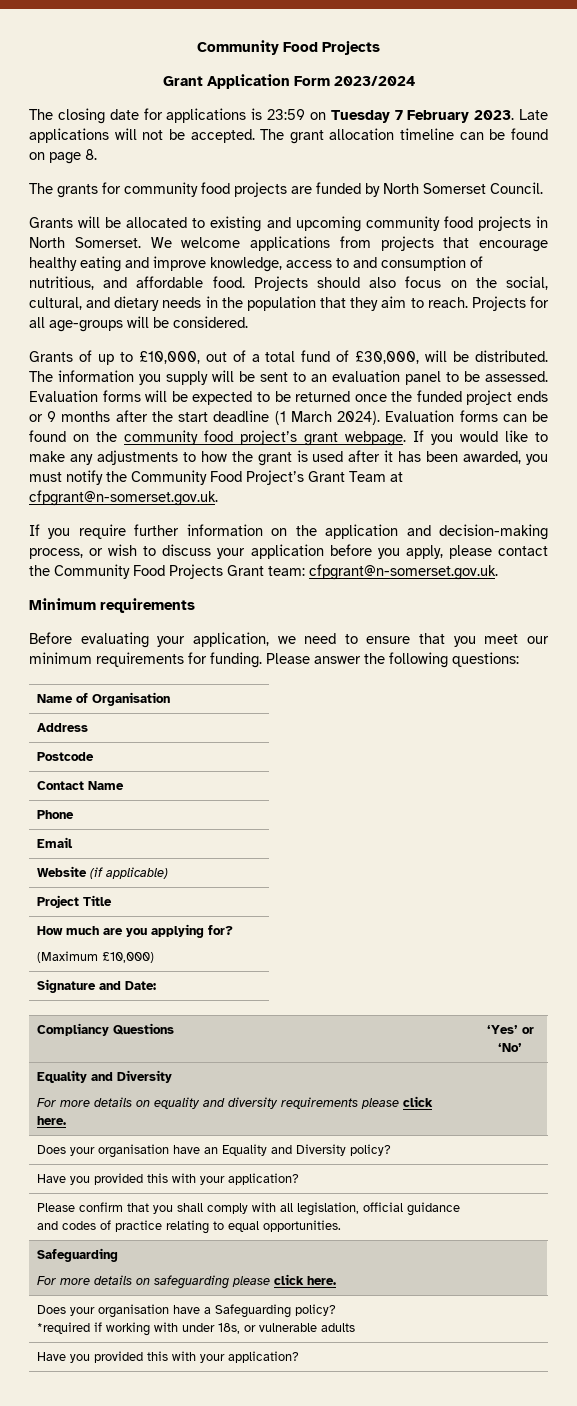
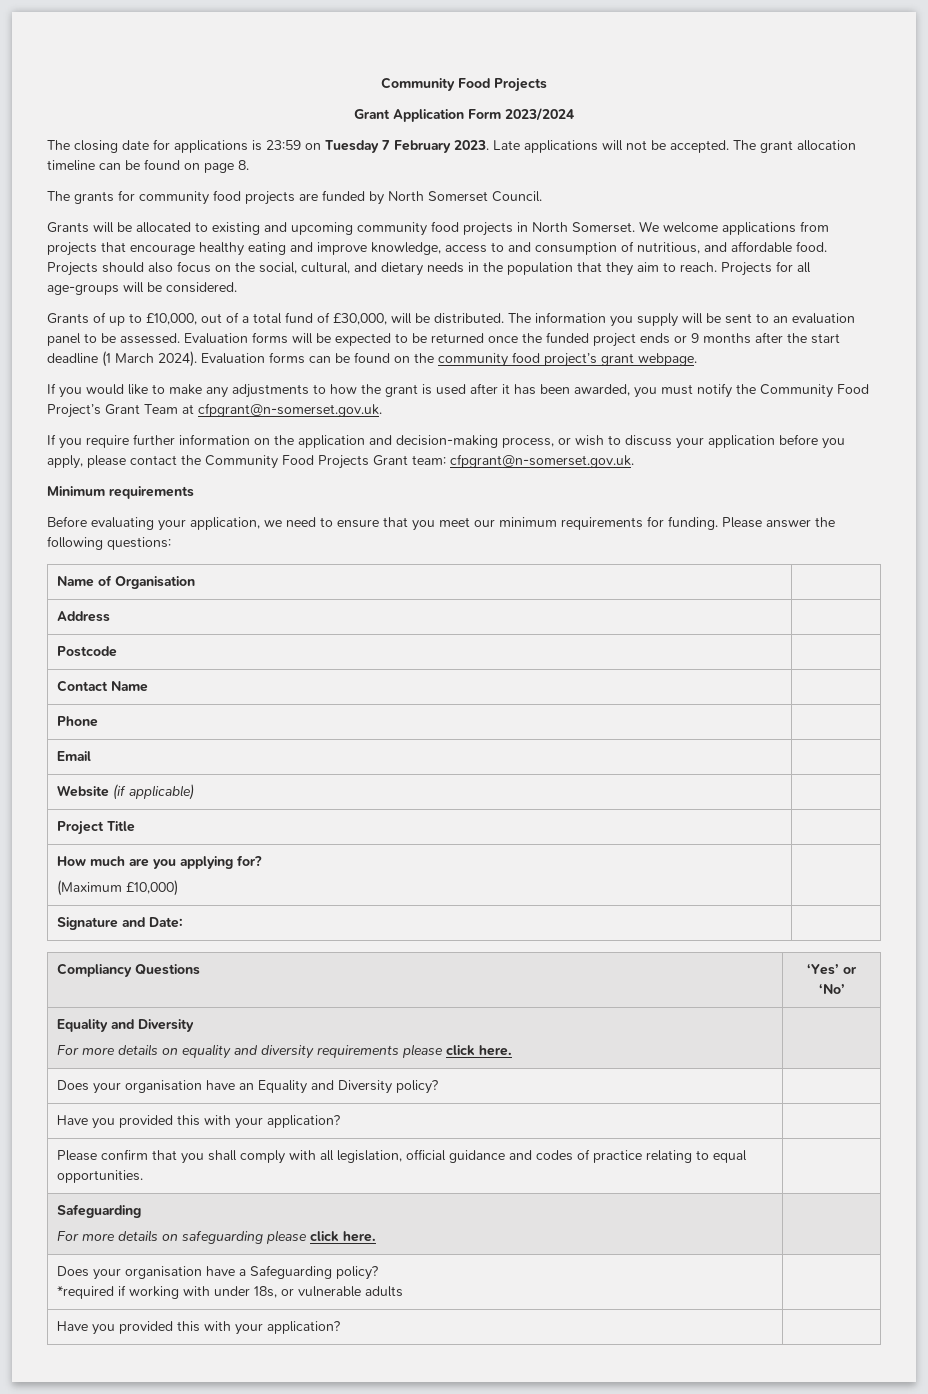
(406, 438) none -> (697, 359) //

